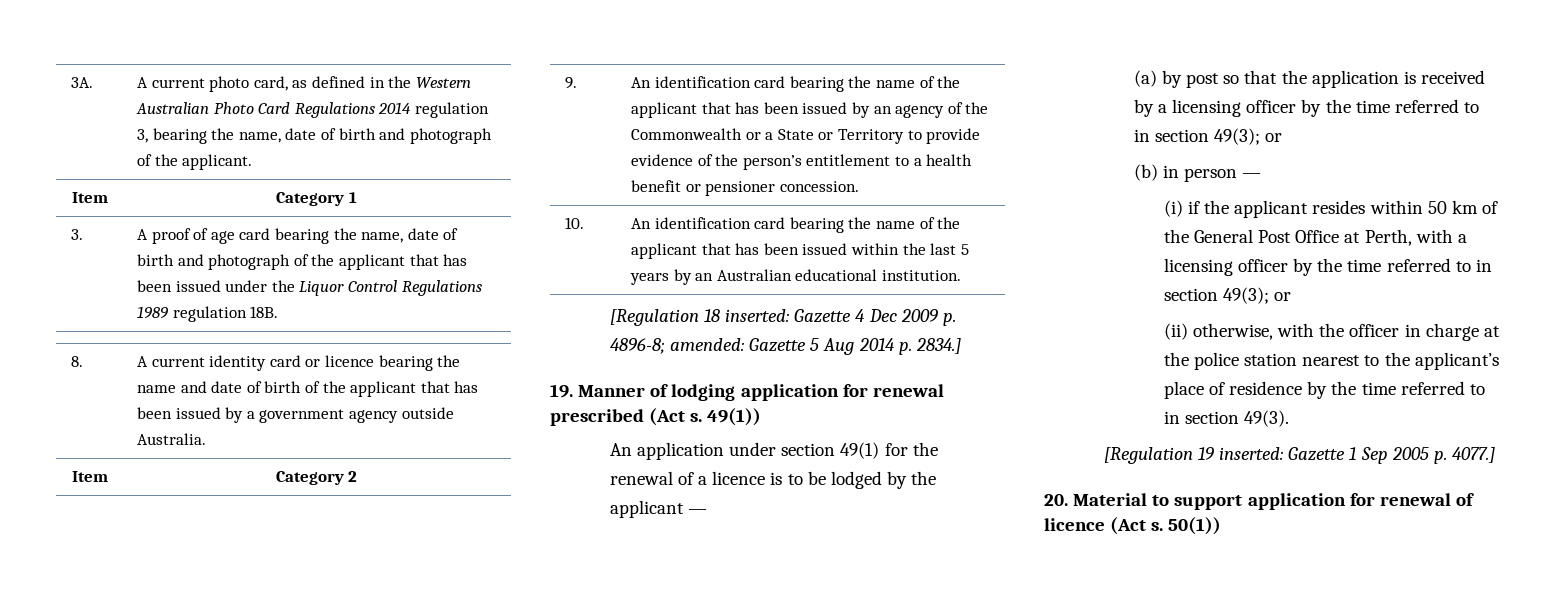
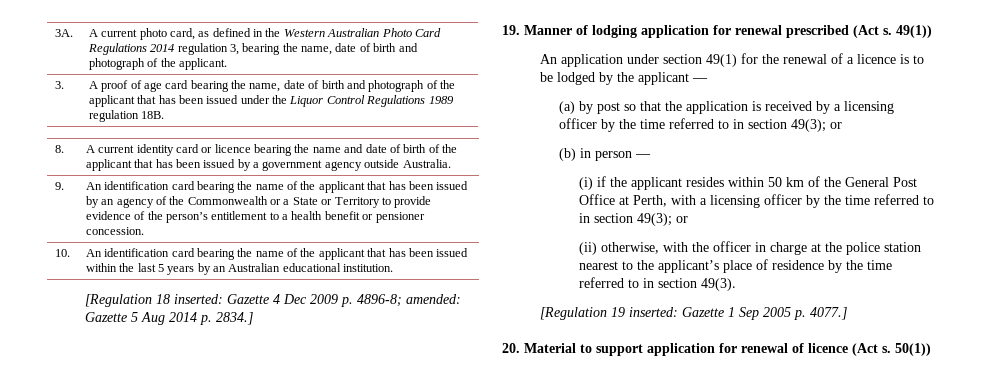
[71,192,108,203] [276,192,357,206] // Item | Category 1 -> (227, 64) none
[71,471,108,482] [275,471,358,485] // Item | Category 2 -> (451, 163) none

